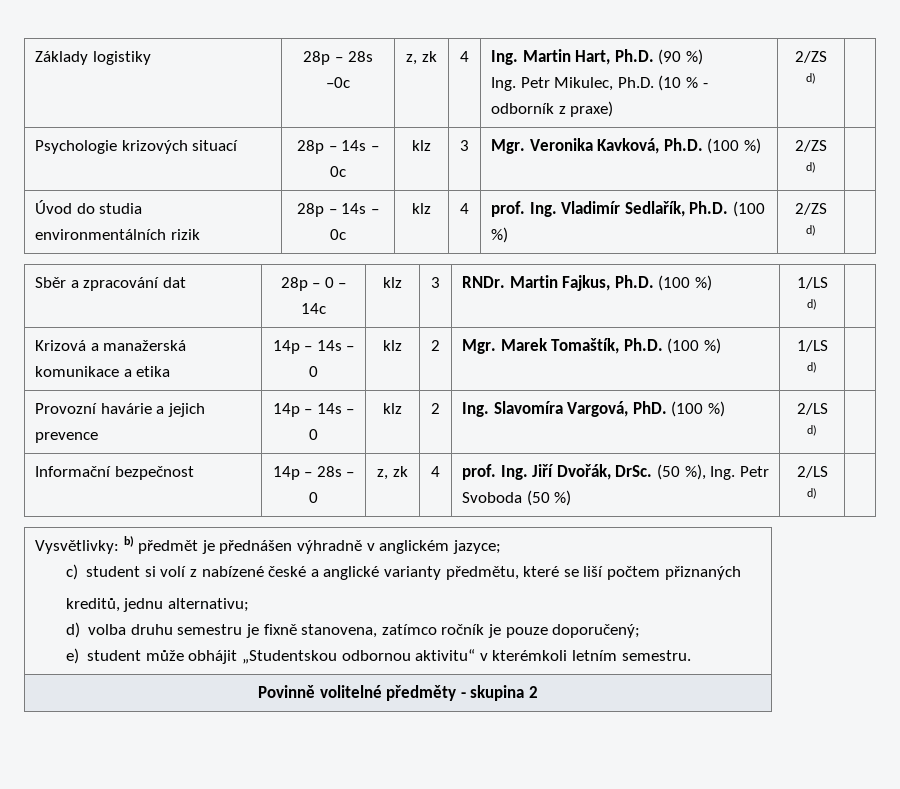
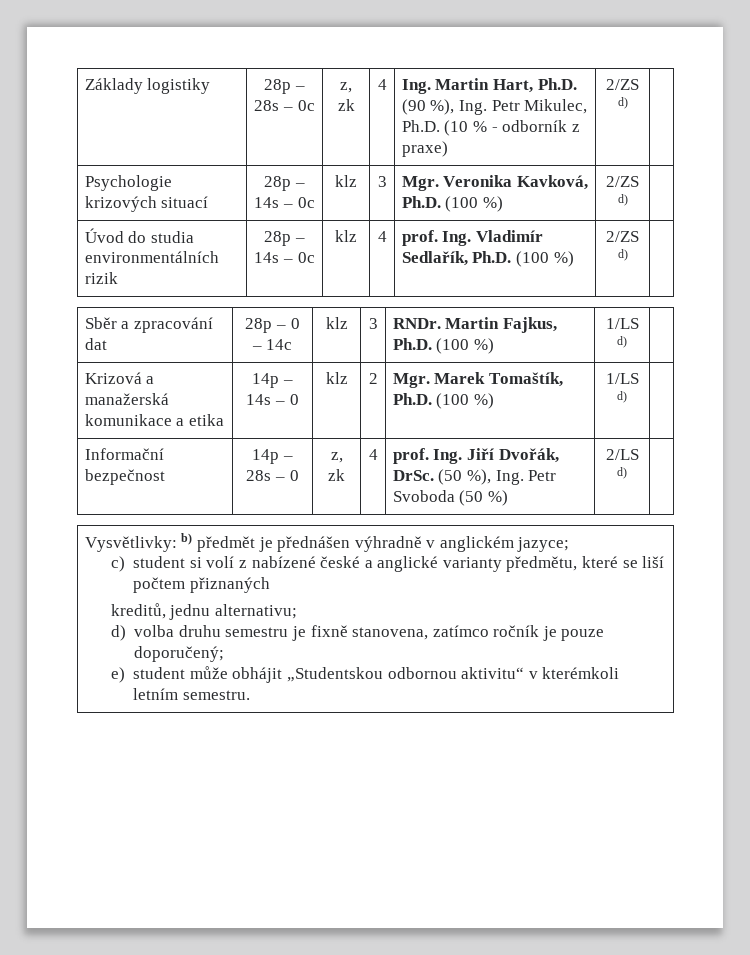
[326,77,350,88] –0c -> [283,100,315,111] – 0c
[686,49,704,65] %) // -> [430,99,455,115] %),
[35,403,205,417] [35,432,99,443] [272,403,355,417] [309,429,318,440] [383,403,402,414] [431,403,440,414] [462,401,726,417] [796,403,828,415] [807,425,817,436] // Provozní havárie a jejich prevence | 14p – 14s – 0 | klz | 2 | Ing. Slavomíra Vargová, PhD. (100 %) | 2/LS d) | -> (627, 397) none
[258,685,538,701] // Povinně volitelné předměty - skupina 2 -> (250, 695) none

